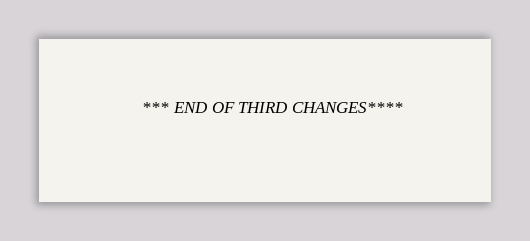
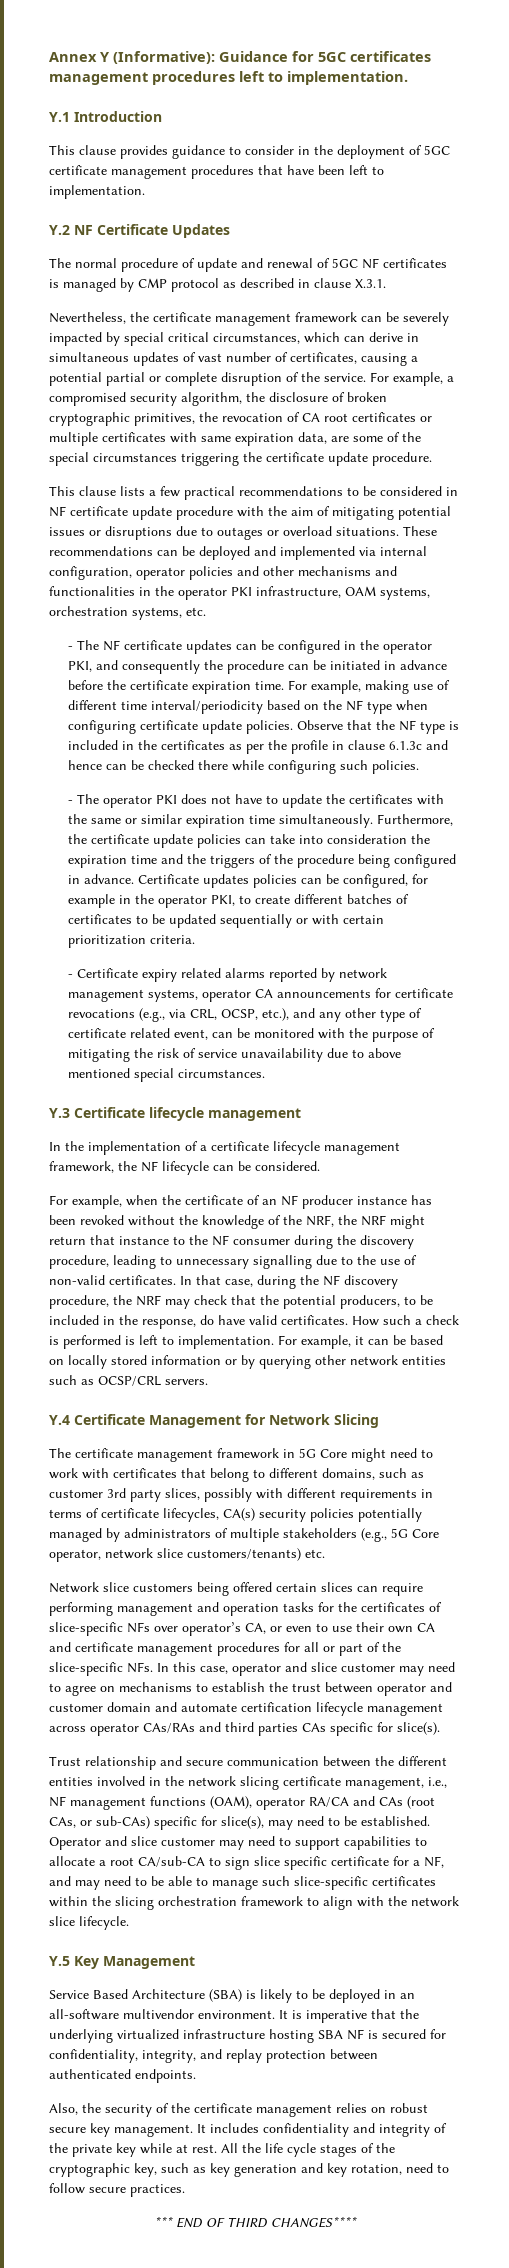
(142, 107) none -> [49,51,431,64] [49,71,408,85] [49,111,162,122] [49,145,450,159] [49,165,384,179] [49,185,145,199] [49,224,230,238] [49,258,447,272] [49,278,386,292] [49,312,449,326] [49,332,419,346] [49,352,418,366] [49,372,454,386] [49,392,387,406] [49,412,432,426] [49,432,421,446] [49,452,432,466] [49,486,458,500] [49,506,451,520] [49,526,437,540] [49,546,427,560] [49,566,397,580] [49,586,430,600] [49,606,206,620] [68,640,433,654] [68,660,448,674] [68,680,451,694] [68,700,429,714] [68,720,460,734] [68,740,449,754] [68,760,420,774] [68,794,445,808] [68,814,454,828] [68,834,431,848] [68,854,457,868] [68,874,429,888] [68,894,410,908] [68,914,385,928] [68,935,196,948] [68,968,388,982] [68,988,454,1002] [68,1008,423,1022] [68,1028,436,1042] [68,1048,402,1062] [68,1068,266,1082] [49,1107,301,1121] [49,1141,400,1155] [49,1161,320,1175] [49,1195,432,1209] [49,1215,425,1229] [49,1235,414,1249] [49,1255,417,1269] [49,1275,398,1289] [49,1295,433,1309] [49,1315,459,1329] [49,1335,443,1349] [49,1355,446,1369] [49,1375,208,1386] [49,1414,379,1428] [49,1448,433,1462] [49,1468,424,1482] [49,1488,433,1502] [49,1508,422,1522] [49,1528,439,1542] [49,1548,325,1562] [49,1582,423,1596] [49,1602,442,1616] [49,1622,435,1636] [49,1642,401,1656] [49,1662,455,1676] [49,1682,452,1696] [49,1702,443,1716] [49,1722,440,1736] [49,1756,447,1770] [49,1776,447,1790] [49,1796,435,1810] [49,1816,430,1830] [49,1836,427,1850] [49,1856,444,1870] [49,1876,436,1890] [49,1896,459,1910] [49,1916,129,1930] [49,1956,195,1969] [49,1989,415,2003] [49,2009,419,2023] [49,2029,446,2043] [49,2049,378,2063] [49,2069,196,2083] [49,2103,428,2117] [49,2123,447,2137] [49,2143,395,2157] [49,2163,449,2177] [49,2183,185,2197] Annex Y (Informative): Guidance for 5GC certificates management procedures left to implementation. // Y.1 Introduction // This clause provides guidance to consider in the deployment of 5GC certificate management procedures that have been left to implementation. // Y.2 NF Certificate Updates // The normal procedure of update and renewal of 5GC NF certificates is managed by CMP protocol as described in clause X.3.1. // Nevertheless, the certificate management framework can be severely impacted by special critical circumstances, which can derive in simultaneous updates of vast number of certificates, causing a potential partial or complete disruption of the service. For example, a compromised security algorithm, the disclosure of broken cryptographic primitives, the revocation of CA root certificates or multiple certificates with same expiration data, are some of the special circumstances triggering the certificate update procedure. // This clause lists a few practical recommendations to be considered in NF certificate update procedure with the aim of mitigating potential issues or disruptions due to outages or overload situations. These recommendations can be deployed and implemented via internal configuration, operator policies and other mechanisms and functionalities in the operator PKI infrastructure, OAM systems, orchestration systems, etc. // - The NF certificate updates can be configured in the operator PKI, and consequently the procedure can be initiated in advance before the certificate expiration time. For example, making use of different time interval/periodicity based on the NF type when configuring certificate update policies. Observe that the NF type is included in the certificates as per the profile in clause 6.1.3c and hence can be checked there while configuring such policies. // - The operator PKI does not have to update the certificates with the same or similar expiration time simultaneously. Furthermore, the certificate update policies can take into consideration the expiration time and the triggers of the procedure being configured in advance. Certificate updates policies can be configured, for example in the operator PKI, to create different batches of certificates to be updated sequentially or with certain prioritization criteria. // - Certificate expiry related alarms reported by network management systems, operator CA announcements for certificate revocations (e.g., via CRL, OCSP, etc.), and any other type of certificate related event, can be monitored with the purpose of mitigating the risk of service unavailability due to above mentioned special circumstances. // Y.3 Certificate lifecycle management // In the implementation of a certificate lifecycle management framework, the NF lifecycle can be considered. // For example, when the certificate of an NF producer instance has been revoked without the knowledge of the NRF, the NRF might return that instance to the NF consumer during the discovery procedure, leading to unnecessary signalling due to the use of non-valid certificates. In that case, during the NF discovery procedure, the NRF may check that the potential producers, to be included in the response, do have valid certificates. How such a check is performed is left to implementation. For example, it can be based on locally stored information or by querying other network entities such as OCSP/CRL servers. // Y.4 Certificate Management for Network Slicing // The certificate management framework in 5G Core might need to work with certificates that belong to different domains, such as customer 3rd party slices, possibly with different requirements in terms of certificate lifecycles, CA(s) security policies potentially managed by administrators of multiple stakeholders (e.g., 5G Core operator, network slice customers/tenants) etc. // Network slice customers being offered certain slices can require performing management and operation tasks for the certificates of slice-specific NFs over operator’s CA, or even to use their own CA and certificate management procedures for all or part of the slice-specific NFs. In this case, operator and slice customer may need to agree on mechanisms to establish the trust between operator and customer domain and automate certification lifecycle management across operator CAs/RAs and third parties CAs specific for slice(s). // Trust relationship and secure communication between the different entities involved in the network slicing certificate management, i.e., NF management functions (OAM), operator RA/CA and CAs (root CAs, or sub-CAs) specific for slice(s), may need to be established. Operator and slice customer may need to support capabilities to allocate a root CA/sub-CA to sign slice specific certificate for a NF, and may need to be able to manage such slice-specific certificates within the slicing orchestration framework to align with the network slice lifecycle. // Y.5 Key Management // Service Based Architecture (SBA) is likely to be deployed in an all-software multivendor environment. It is imperative that the underlying virtualized infrastructure hosting SBA NF is secured for confidentiality, integrity, and replay protection between authenticated endpoints. // Also, the security of the certificate management relies on robust secure key management. It includes confidentiality and integrity of the private key while at rest. All the life cycle stages of the cryptographic key, such as key generation and key rotation, need to follow secure practices. //

